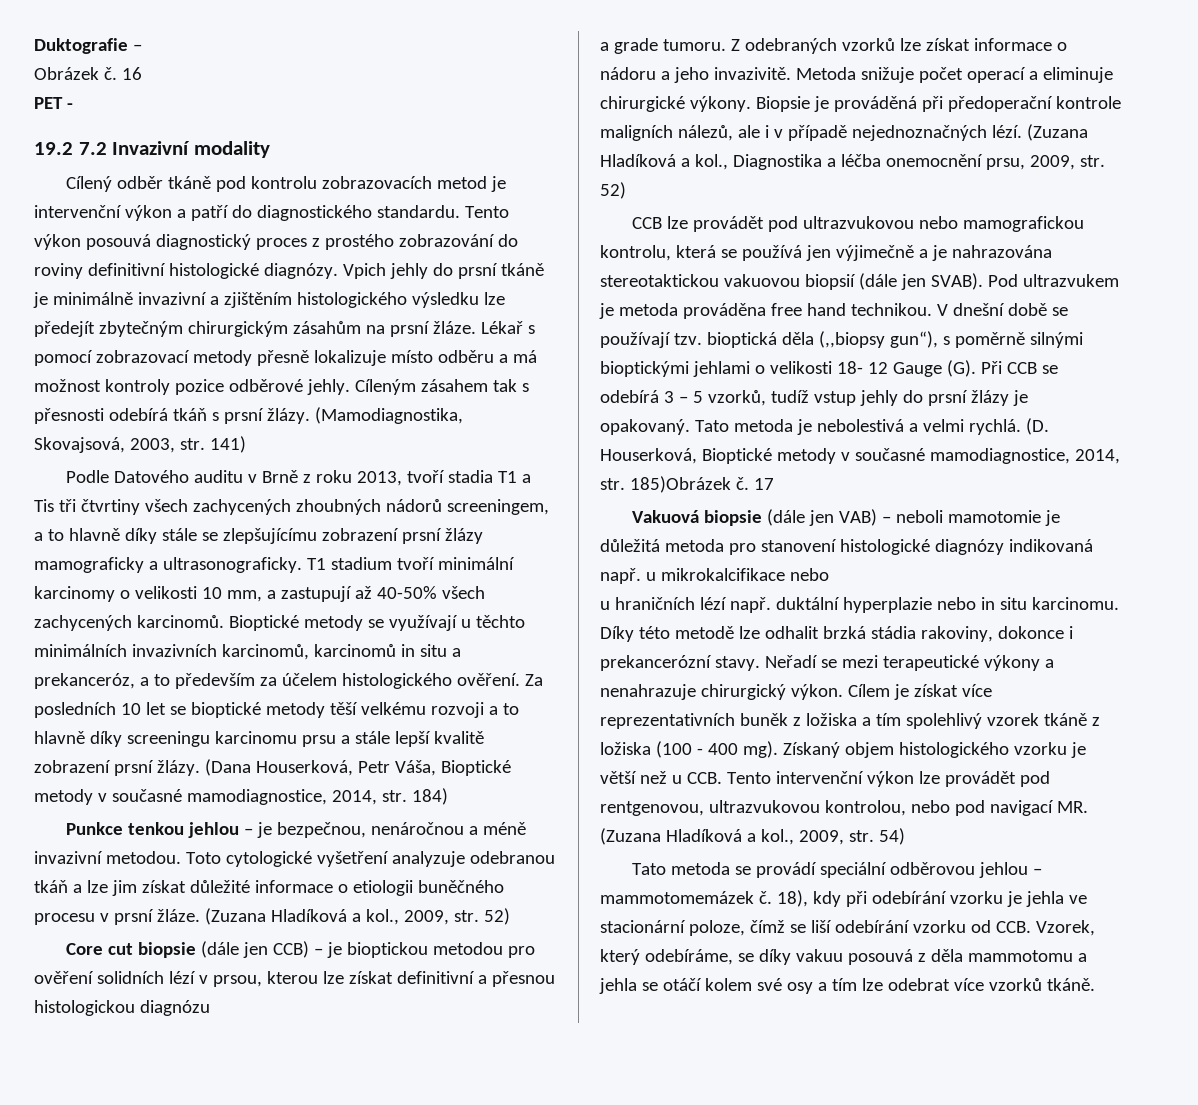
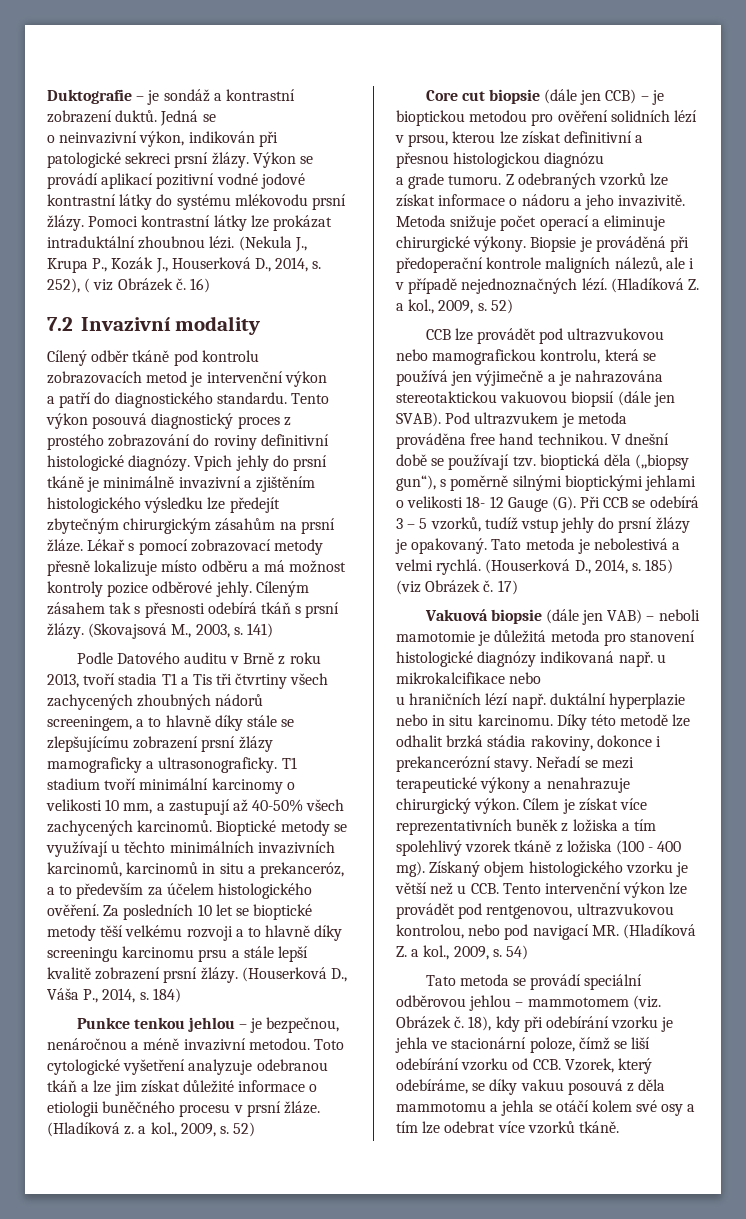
[34,67,142,80] [34,97,73,109] [34,142,73,155] // Obrázek č. 16 // PET - // 19.2 -> [147,89,295,105] [47,110,216,126] [47,131,278,147] [47,152,313,168] [47,173,305,189] [47,194,346,210] [47,215,332,231] [47,236,307,252] [47,257,322,273] [47,278,210,293] je sondáž a kontrastní zobrazení duktů. Jedná se // o neinvazivní výkon, indikován při patologické sekreci prsní žlázy. Výkon se provádí aplikací pozitivní vodné jodové kontrastní látky do systému mlékovodu prsní žlázy. Pomoci kontrastní látky lze prokázat intraduktální zhoubnou lézi. (Nekula J., Krupa P., Kozák J., Houserková D., 2014, s. 252), ( viz Obrázek č. 16) //
(172, 213) none -> (327, 379) //
[314,407,463,424] [34,437,205,453] (Mamodiagnostika, Skovajsová, 2003, str. -> [88,623,243,639] (Skovajsová M., 2003, s.
[204,759,511,776] [34,789,407,805] (Dana Houserková, Petr Váša, Bioptické metody v současné mamodiagnostice, 2014, str. -> [241,967,347,982] [47,988,149,1003] (Houserková D., Váša P., 2014, s.
[204,908,479,925] (Zuzana Hladíková a kol., 2009, str. -> [47,1122,229,1137] (Hladíková z. a kol., 2009, s.
[1026,124,1088,141] [600,154,1105,170] (Zuzana Hladíková a kol., Diagnostika a léčba onemocnění prsu, 2009, str. -> [610,278,699,293] [396,299,487,314] (Hladíková Z. a kol., 2009, s.
[1025,418,1049,435] [600,448,1120,464] [600,476,774,493] (D. Houserková, Bioptické metody v současné mamodiagnostice, 2014, str. 185)Obrázek č. 17 -> [485,559,674,574] [396,580,518,595] (Houserková D., 2014, s. 185) (viz Obrázek č. 17)
[600,828,874,845] (Zuzana Hladíková a kol., 2009, str. -> [622,924,696,939] [396,945,502,960] (Hladíková Z. a kol., 2009, s.
[600,891,754,904] mammotomemázek -> [527,995,661,1010] [396,1016,451,1029] mammotomem (viz. Obrázek

